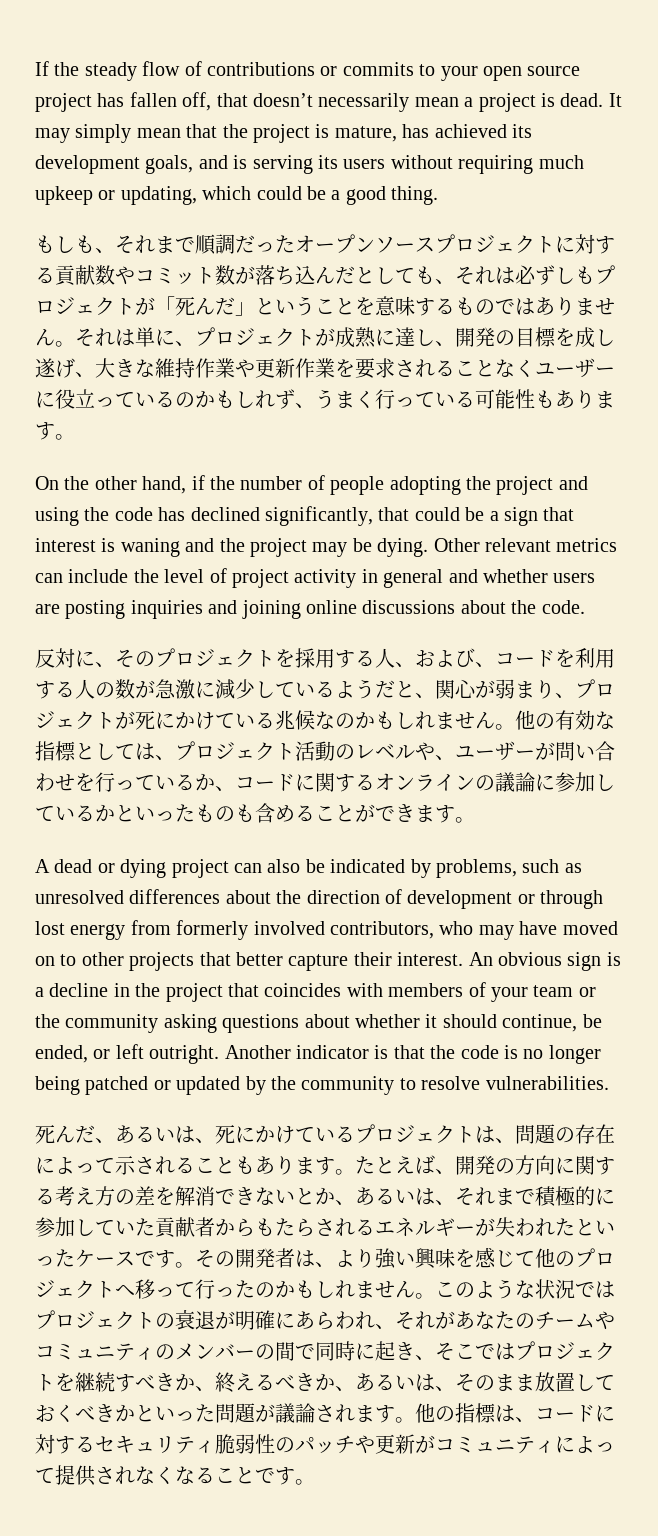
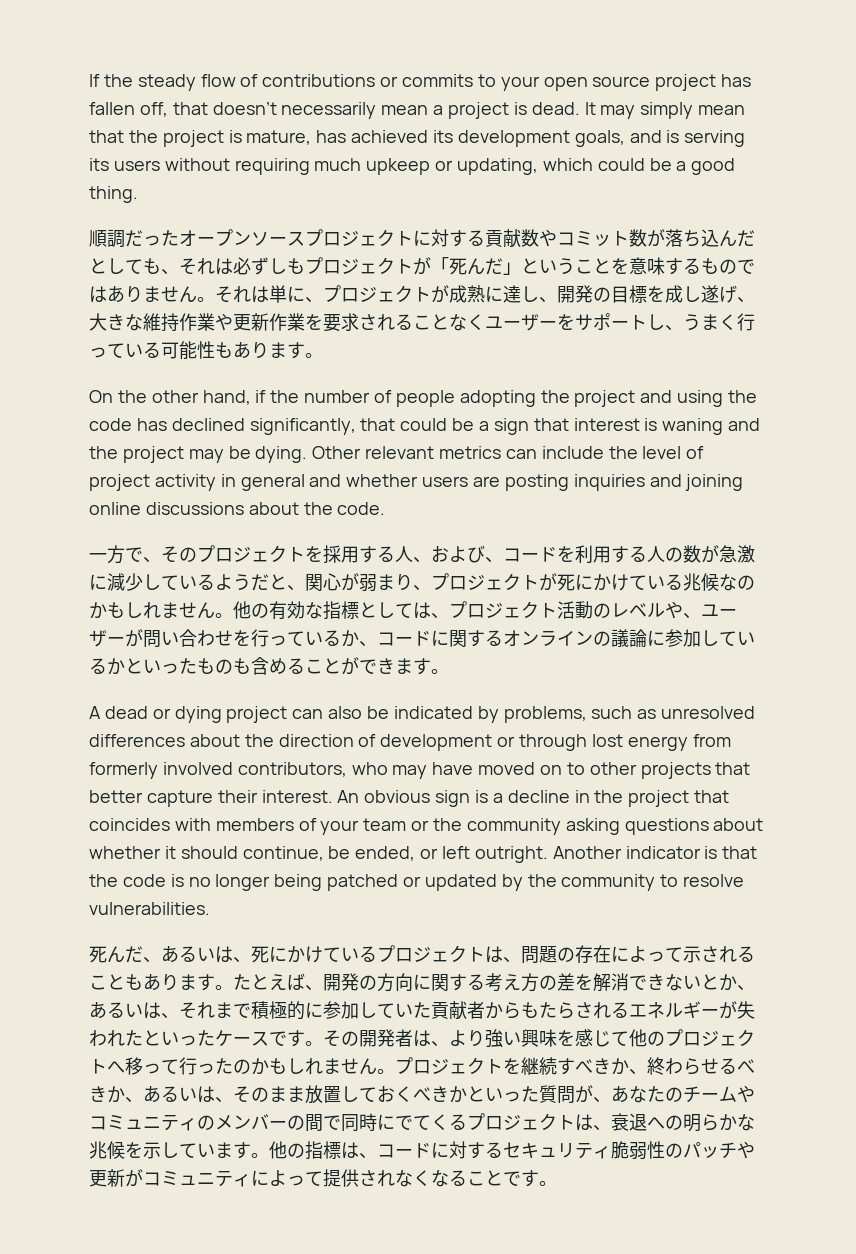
[35,235,195,254] もしも、それまで -> (138, 194) none
[35,389,295,409] に役立っているのかもしれず -> [557,313,665,331] をサポートし
[35,648,95,668] 反対に -> [89,545,143,564] 一方で
[435,1279,615,1299] [35,1310,615,1330] [35,1341,515,1361] このような状況ではプロジェクトの衰退が明確にあらわれ、それがあなたのチームやコミュニティのメンバーの間で同時に起き、そこでは -> (395, 1071) none
[235,1373,255,1391] え -> [665,1058,719,1075] わらせ
[215,1403,355,1423] 問題が議論され -> [539,1085,755,1104] [89,1113,755,1132] [89,1141,215,1159] 質問が、あなたのチームやコミュニティのメンバーの間で同時にでてくるプロジェクトは、衰退への明らかな兆候を示してい

